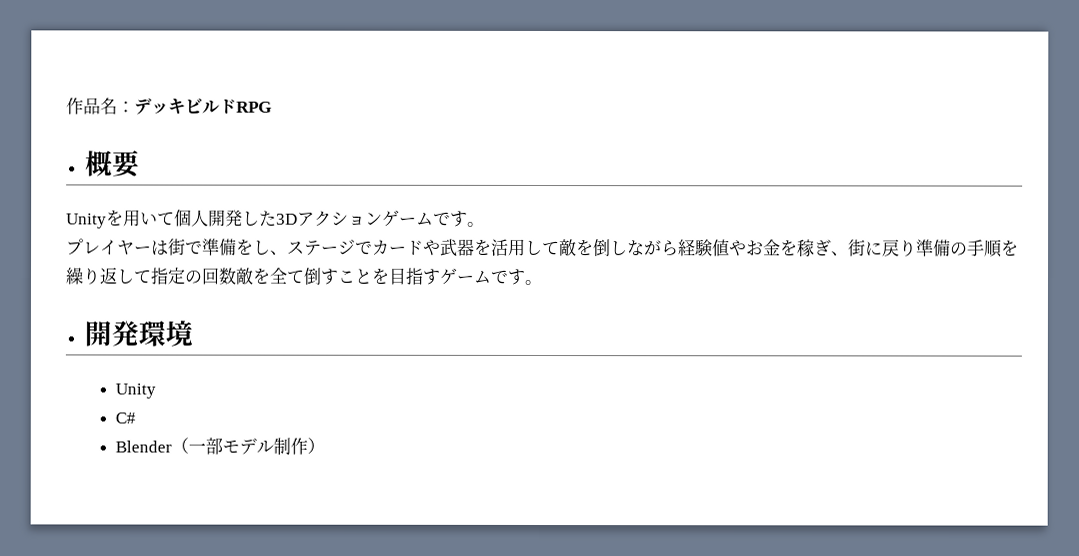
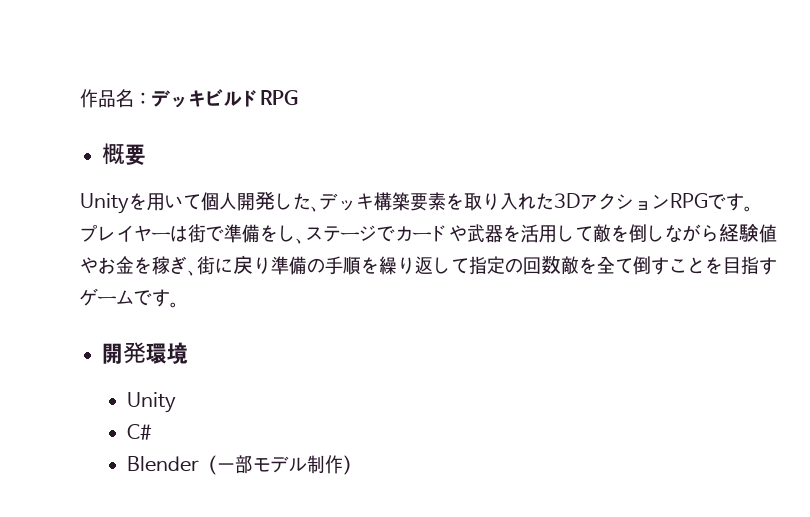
(277, 218) none -> [311,192,554,212] 、デッキ構築要素を取り入れた
[382,209,434,227] ゲーム -> [670,193,708,208] RPG

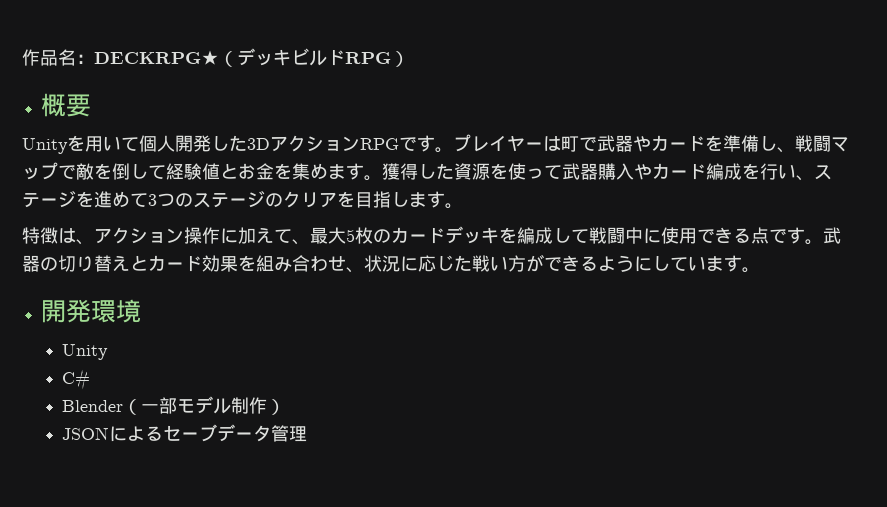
(152, 98) none -> [94,50,237,67] DECKRPG★（
(298, 98) none -> [391,51,409,67] ）
[311,192,554,212] 、デッキ構築要素を取り入れた -> (247, 143) none
(753, 209) // -> (453, 150) none
[188,223,777,244] [80,255,777,276] [80,288,152,306] 街で準備をし、ステージでカードや武器を活用して敵を倒しながら経験値やお金を稼ぎ、街に戻り準備の手順を繰り返して指定の回数敵を全て倒すことを目指すゲームで -> [561,135,849,153] [22,162,832,181] [22,191,463,209] [22,226,841,245] [22,254,724,273] 町で武器やカードを準備し、戦闘マップで敵を倒して経験値とお金を集めます。獲得した資源を使って武器購入やカード編成を行い、ステージを進めて3つのステージのクリアを目指します。 // 特徴は、アクション操作に加えて、最大5枚のカードデッキを編成して戦闘中に使用できる点です。武器の切り替えとカード効果を組み合わせ、状況に応じた戦い方ができるようにしていま
(362, 465) none -> [62,424,308,442] // JSONによるセーブデータ管理

